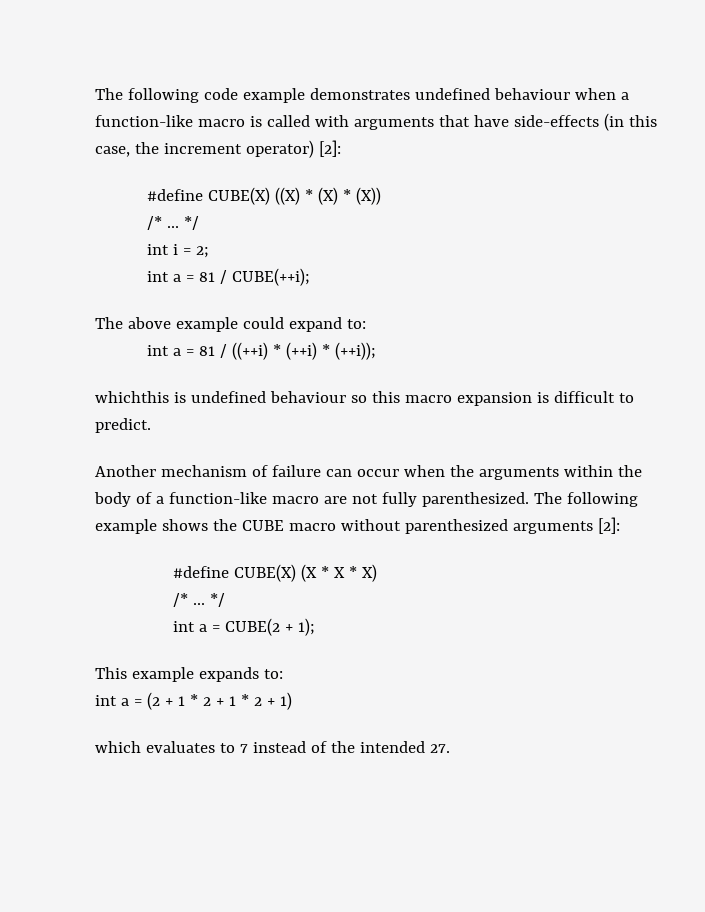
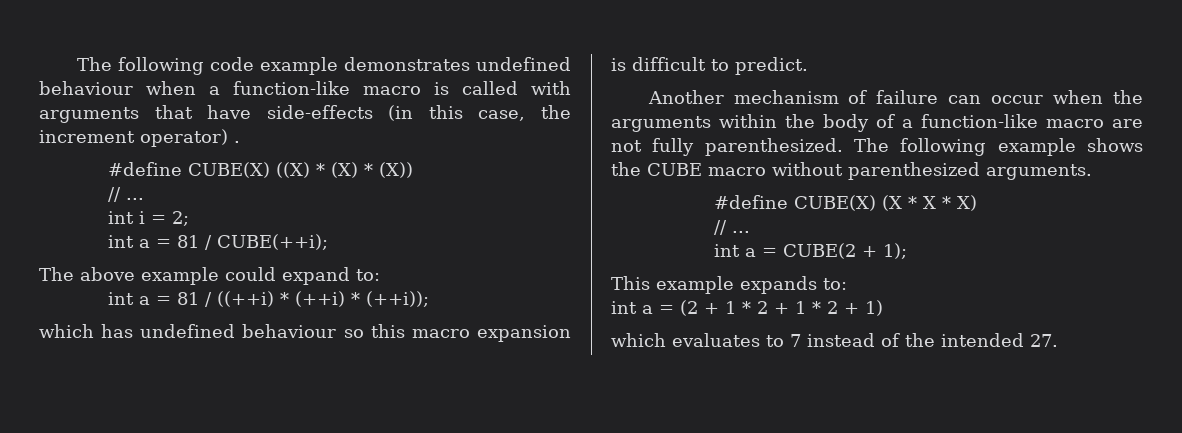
[318,140,341,157] [2]: -> [234,141,240,143] .
[147,216,199,230] /* ... */ -> [107,187,144,202] // ...
[95,391,186,403] whichthis is -> [39,324,134,338] which has
[512,517,620,534] arguments [2]: -> [986,164,1092,180] arguments.
[173,593,226,607] /* ... */ -> [714,220,751,235] // ...

